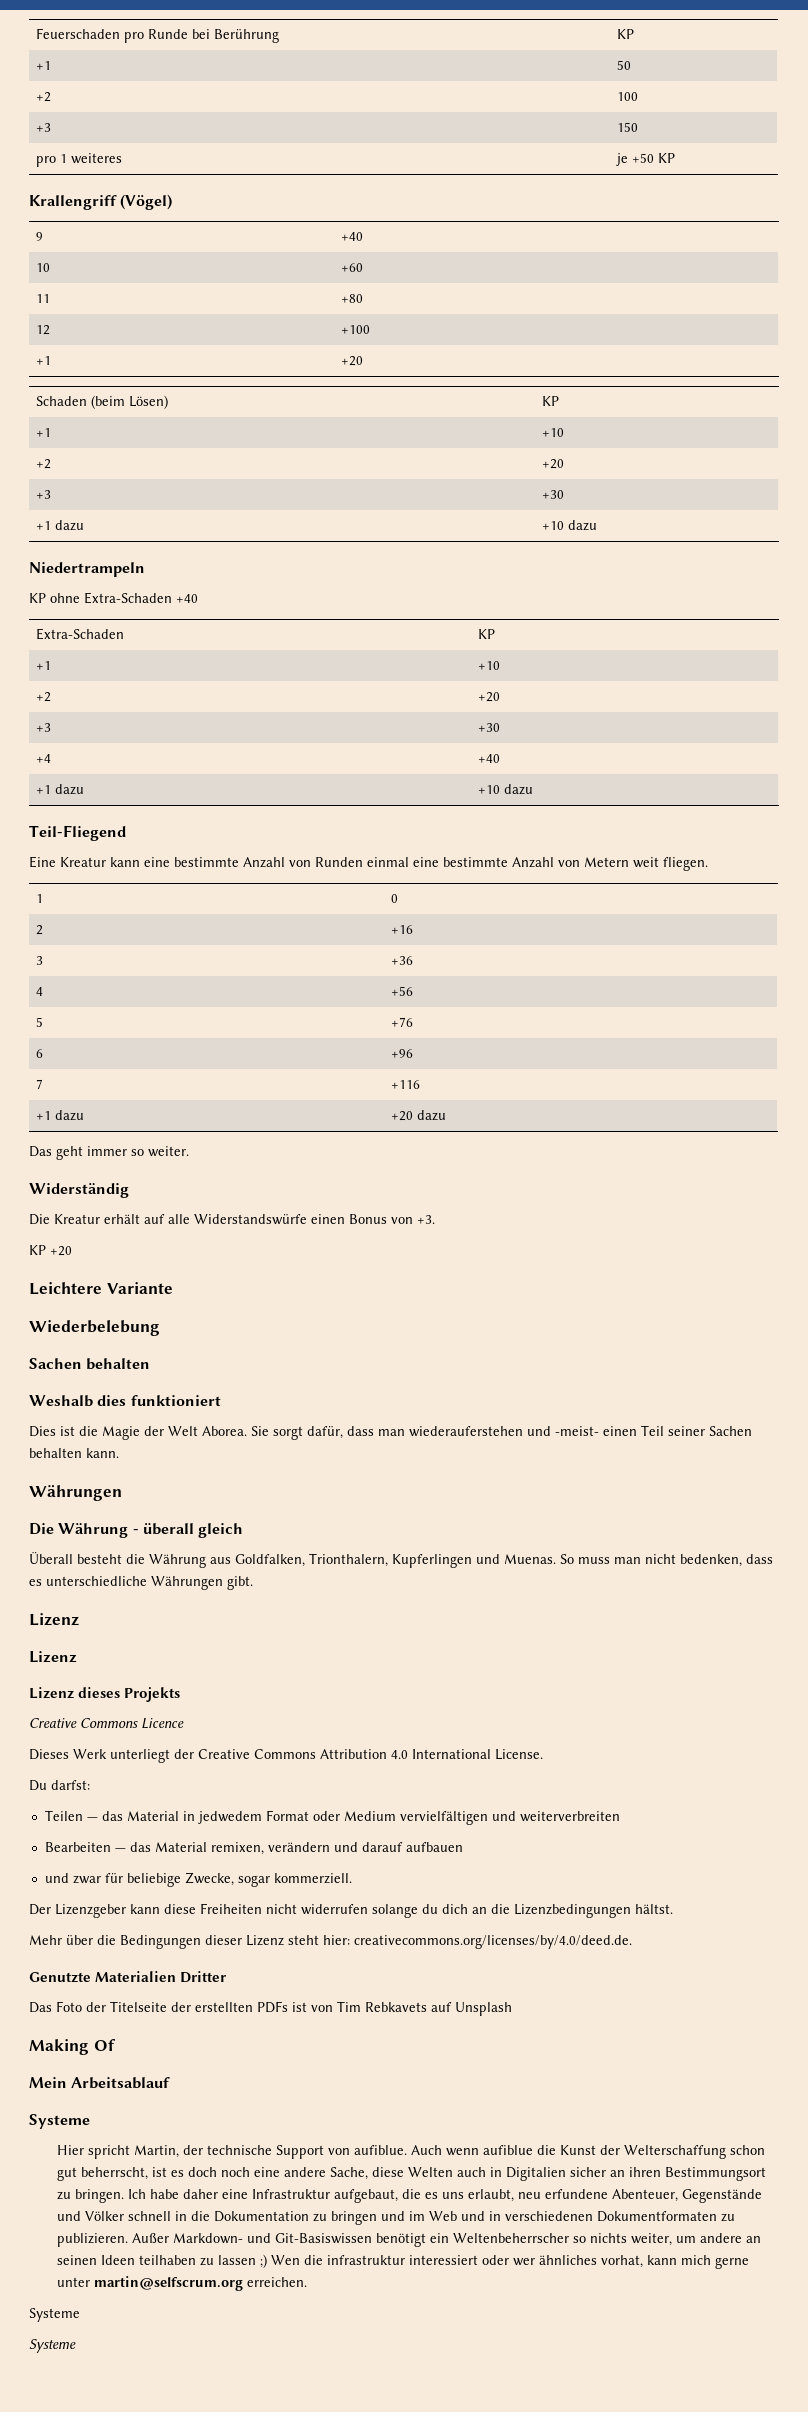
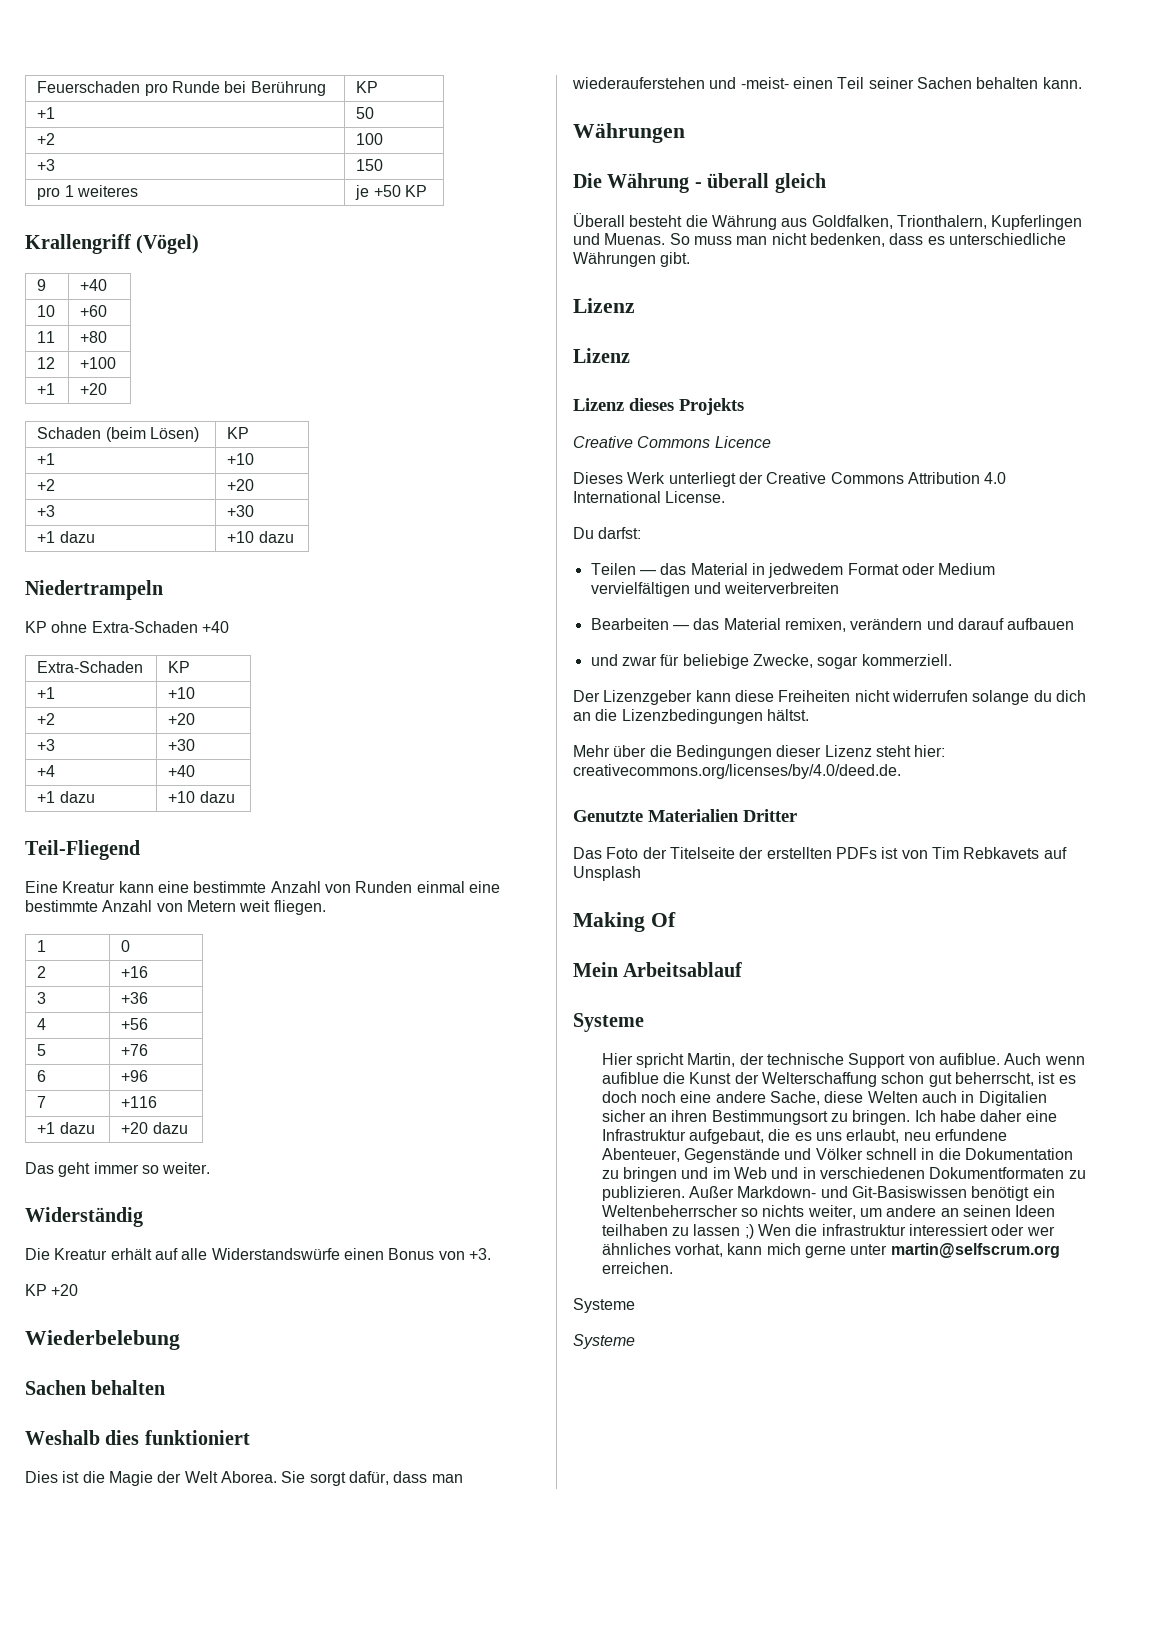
[29,1282,173,1295] // Leichtere Variante -> (79, 1290) none

